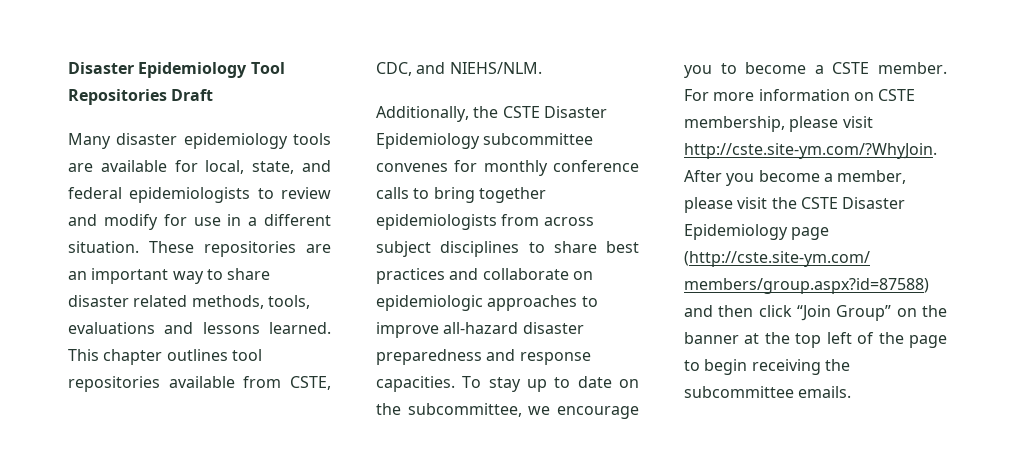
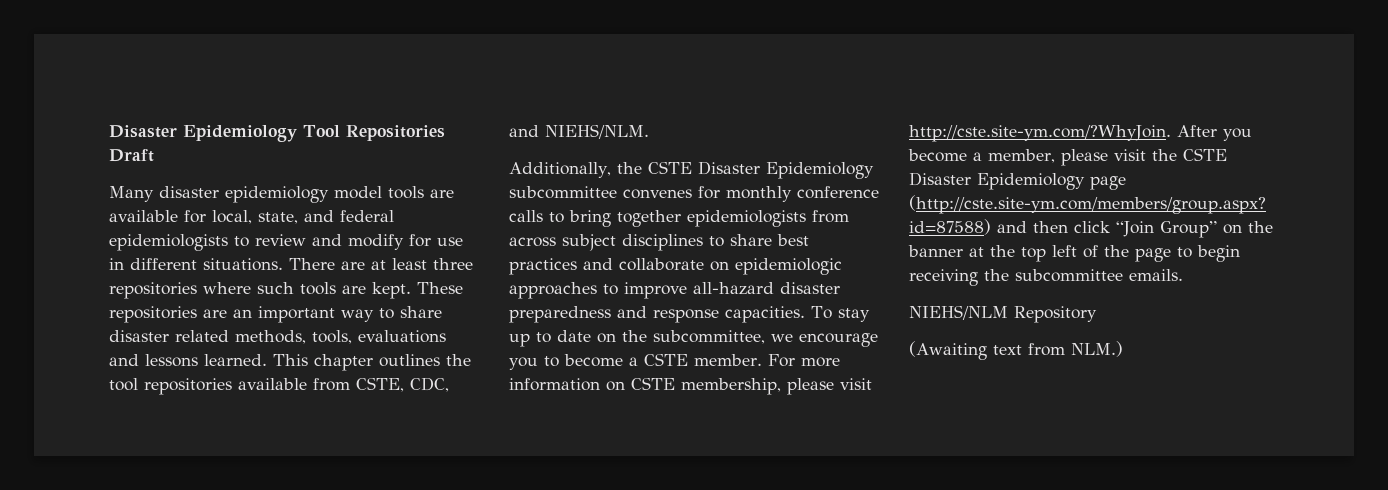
(288, 141) none -> [334,186,382,199] model
[248,214,332,226] [68,241,139,253] a different situation. -> [130,258,473,271] [109,282,411,299] different situations. There are at least three repositories where such tools are kept.
(228, 355) none -> [446,354,471,366] the
(852, 392) none -> [909,305,1097,323] [909,341,1123,360] // NIEHS/NLM Repository // (Awaiting text from NLM.)

